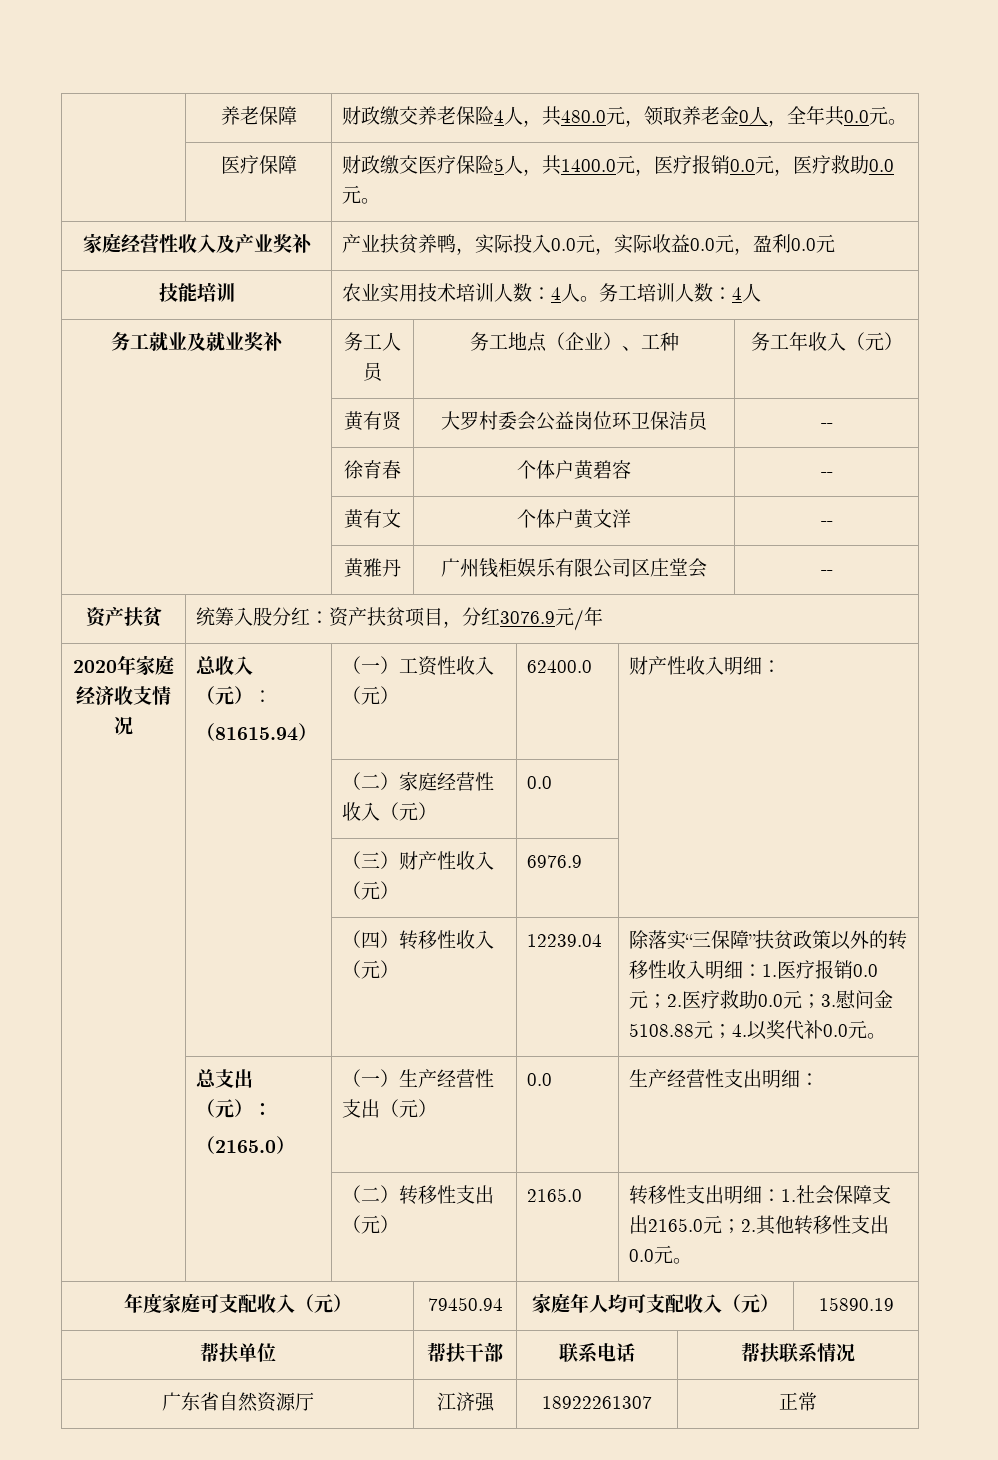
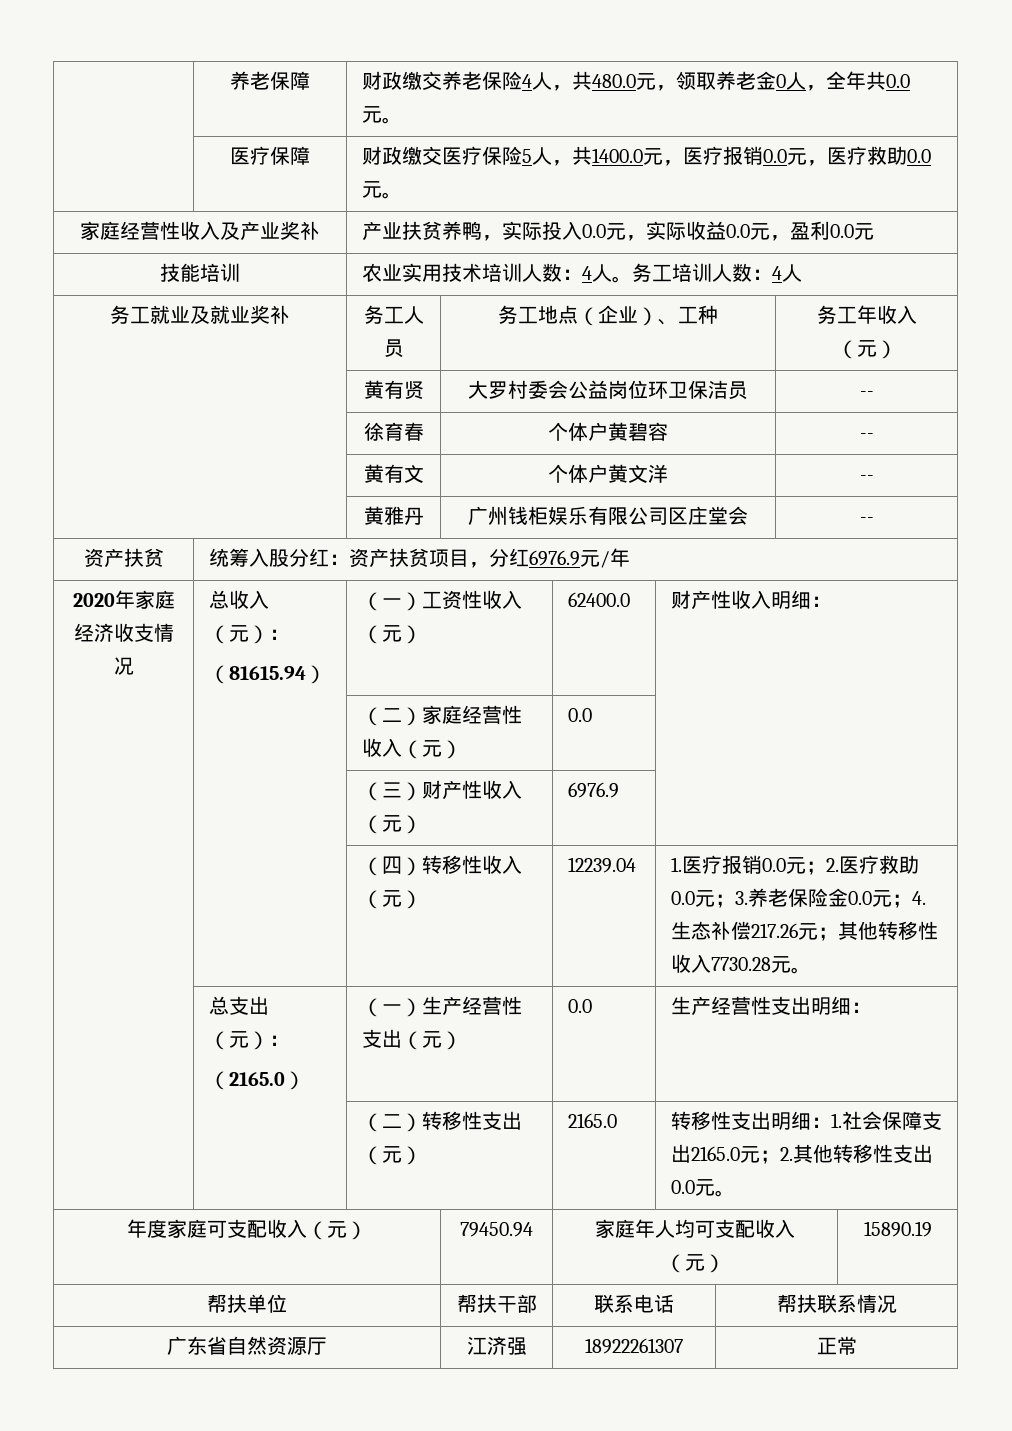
[500,611,556,624] 3076.9 -> [528,550,580,566] 6976.9
[629,930,908,950] [629,960,763,979] 除落实“三保障”扶贫政策以外的转移性收入明细： -> (636, 865) none
[836,990,894,1009] [629,1020,849,1040] 慰问金5108.88元；4.以奖代补0.0 -> [747,888,926,908] [670,921,938,941] [670,954,771,973] 养老保险金0.0元；4.生态补偿217.26元；其他转移性收入7730.28

